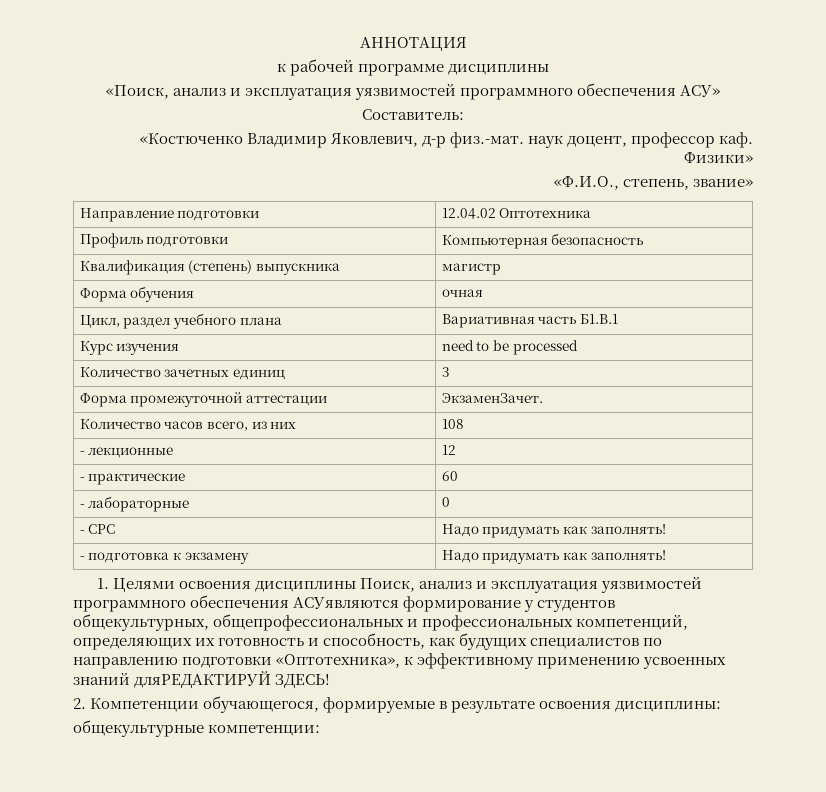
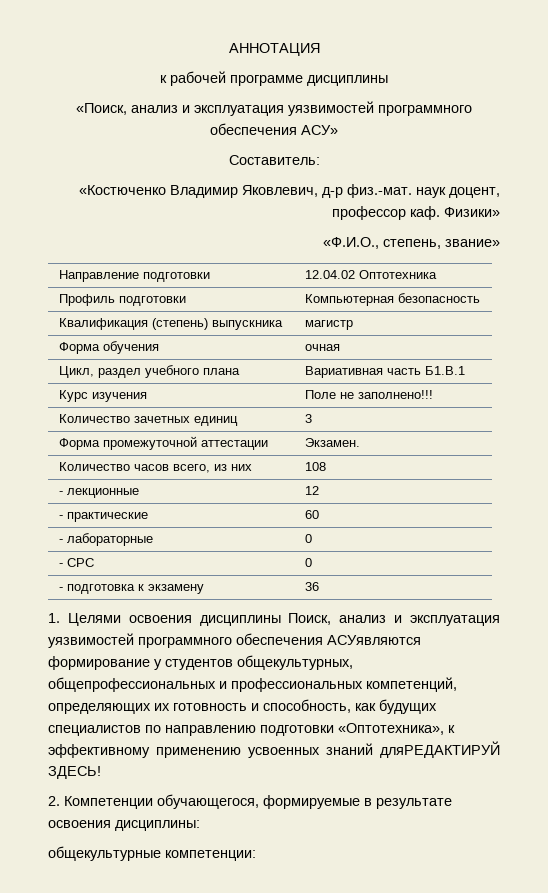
[441,340,578,355] need to be processed -> [304,390,433,399] Поле не заполнено!!!
[441,393,543,403] ЭкзаменЗачет. -> [304,438,360,447] Экзамен.
[441,524,666,538] Надо придумать как заполнять! -> [304,558,312,567] 0
[441,550,666,564] Надо придумать как заполнять! -> [304,582,319,591] 36

